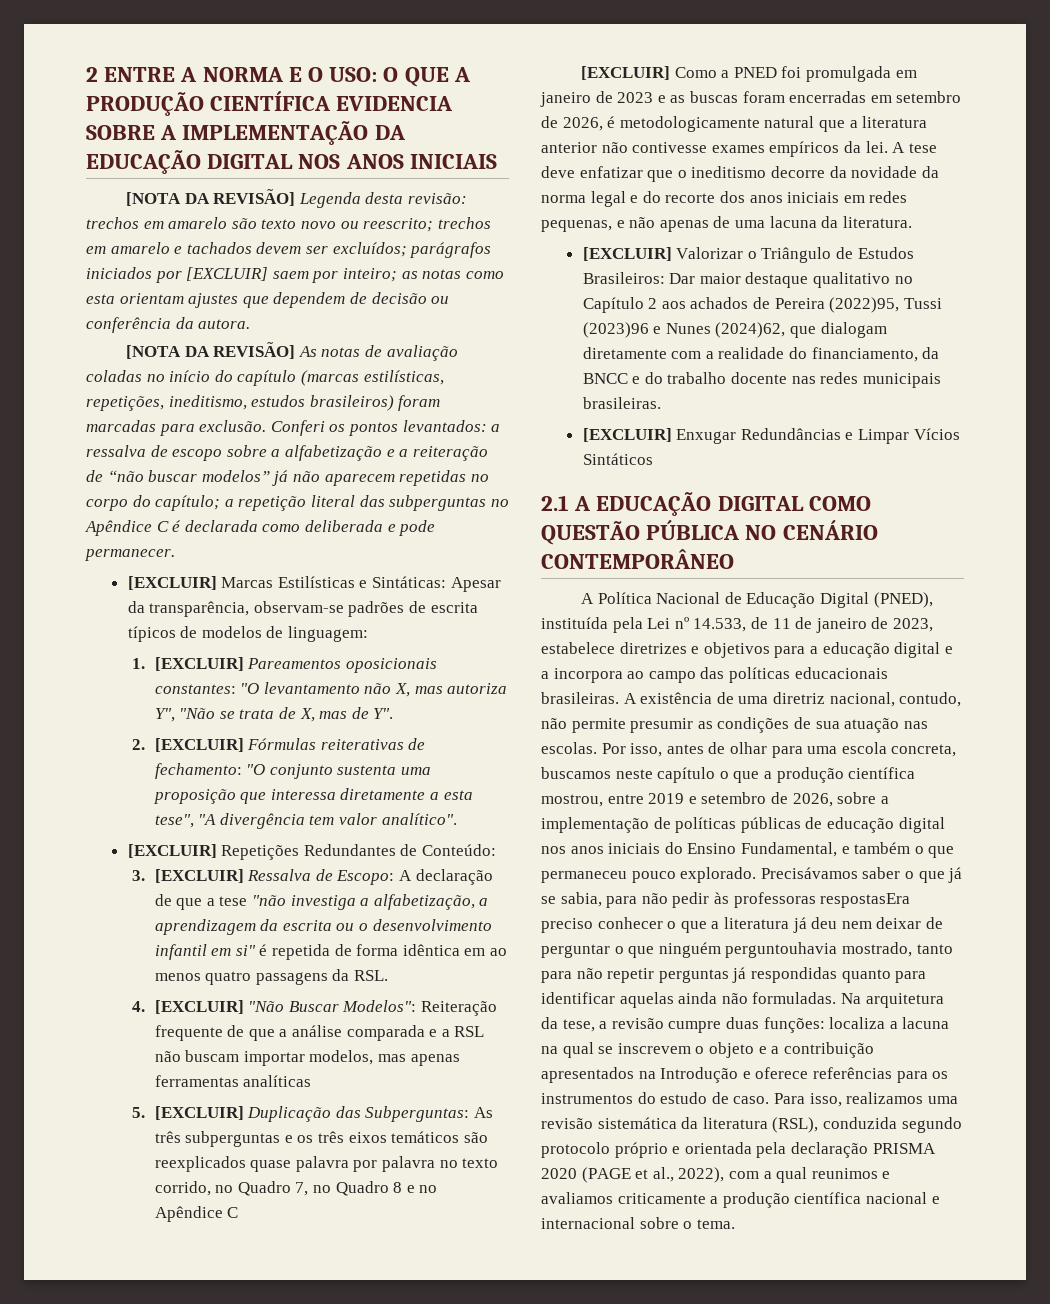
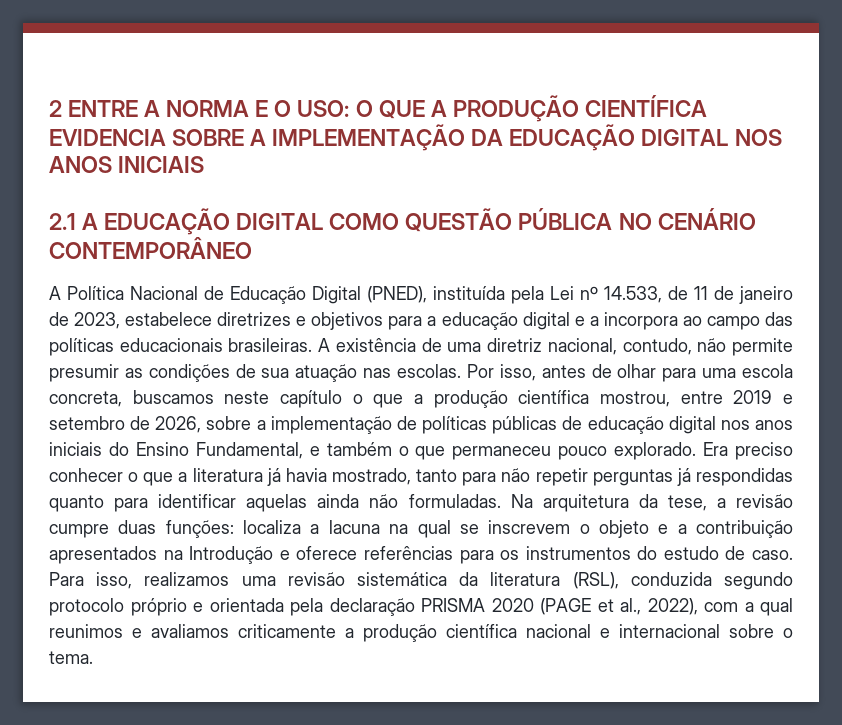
[125,189,467,208] [86,217,491,232] [86,242,492,258] [86,267,504,283] [86,292,450,308] [86,317,251,333] [125,342,458,361] [86,370,444,386] [86,395,441,411] [86,420,501,436] [86,445,488,461] [86,470,489,486] [86,495,509,511] [85,520,436,536] [85,549,175,561] [127,576,501,592] [127,601,478,617] [127,626,368,642] [131,657,437,673] [154,682,508,697] [154,707,394,722] [131,738,426,752] [154,763,432,779] [153,788,473,804] [154,813,457,829] [127,844,496,860] [131,869,493,885] [154,894,489,910] [154,919,492,935] [154,944,507,960] [154,969,389,985] [131,1000,498,1016] [154,1025,485,1041] [154,1050,460,1066] [154,1075,312,1087] [131,1106,494,1122] [154,1131,488,1147] [154,1156,499,1172] [154,1181,438,1196] [154,1206,239,1222] [580,66,917,82] [540,91,962,107] [541,116,928,132] [541,141,937,157] [541,166,939,182] [541,191,908,207] [541,216,912,232] [582,247,914,263] [582,272,913,288] [582,297,942,313] [582,322,887,338] [582,347,940,362] [582,372,941,388] [582,397,661,409] [582,428,960,444] [582,453,653,465] // [NOTA DA REVISÃO] Legenda desta revisão: trechos em amarelo são texto novo ou reescrito; trechos em amarelo e tachados devem ser excluídos; parágrafos iniciados por [EXCLUIR] saem por inteiro; as notas como esta orientam ajustes que dependem de decisão ou conferência da autora. // [NOTA DA REVISÃO] As notas de avaliação coladas no início do capítulo (marcas estilísticas, repetições, ineditismo, estudos brasileiros) foram marcadas para exclusão. Conferi os pontos levantados: a ressalva de escopo sobre a alfabetização e a reiteração de “não buscar modelos” já não aparecem repetidas no corpo do capítulo; a repetição literal das subperguntas no Apêndice C é declarada como deliberada e pode permanecer. // [EXCLUIR] Marcas Estilísticas e Sintáticas: Apesar da transparência, observam-se padrões de escrita típicos de modelos de linguagem: // 1. [EXCLUIR] Pareamentos oposicionais constantes: "O levantamento não X, mas autoriza Y", "Não se trata de X, mas de Y". // 2. [EXCLUIR] Fórmulas reiterativas de fechamento: "O conjunto sustenta uma proposição que interessa diretamente a esta tese", "A divergência tem valor analítico". // [EXCLUIR] Repetições Redundantes de Conteúdo: // 3. [EXCLUIR] Ressalva de Escopo: A declaração de que a tese "não investiga a alfabetização, a aprendizagem da escrita ou o desenvolvimento infantil em si" é repetida de forma idêntica em ao menos quatro passagens da RSL. // 4. [EXCLUIR] "Não Buscar Modelos": Reiteração frequente de que a análise comparada e a RSL não buscam importar modelos, mas apenas ferramentas analíticas // 5. [EXCLUIR] Duplicação das Subperguntas: As três subperguntas e os três eixos temáticos são reexplicados quase palavra por palavra no texto corrido, no Quadro 7, no Quadro 8 e no Apêndice C // [EXCLUIR] Como a PNED foi promulgada em janeiro de 2023 e as buscas foram encerradas em setembro de 2026, é metodologicamente natural que a literatura anterior não contivesse exames empíricos da lei. A tese deve enfatizar que o ineditismo decorre da novidade da norma legal e do recorte dos anos iniciais em redes pequenas, e não apenas de uma lacuna da literatura. // [EXCLUIR] Valorizar o Triângulo de Estudos Brasileiros: Dar maior destaque qualitativo no Capítulo 2 aos achados de Pereira (2022)95, Tussi (2023)96 e Nunes (2024)62, que dialogam diretamente com a realidade do financiamento, da BNCC e do trabalho docente nas redes municipais brasileiras. // [EXCLUIR] Enxugar Redundâncias e Limpar Vícios Sintáticos -> (205, 164) none
[760,867,963,883] [541,892,911,908] Precisávamos saber o que já se sabia, para não pedir às professoras respostasEra -> [703,442,729,456] Era
[811,917,943,929] [541,942,838,958] deu nem deixar de perguntar o que ninguém perguntouhavia -> [285,468,327,482] havia

